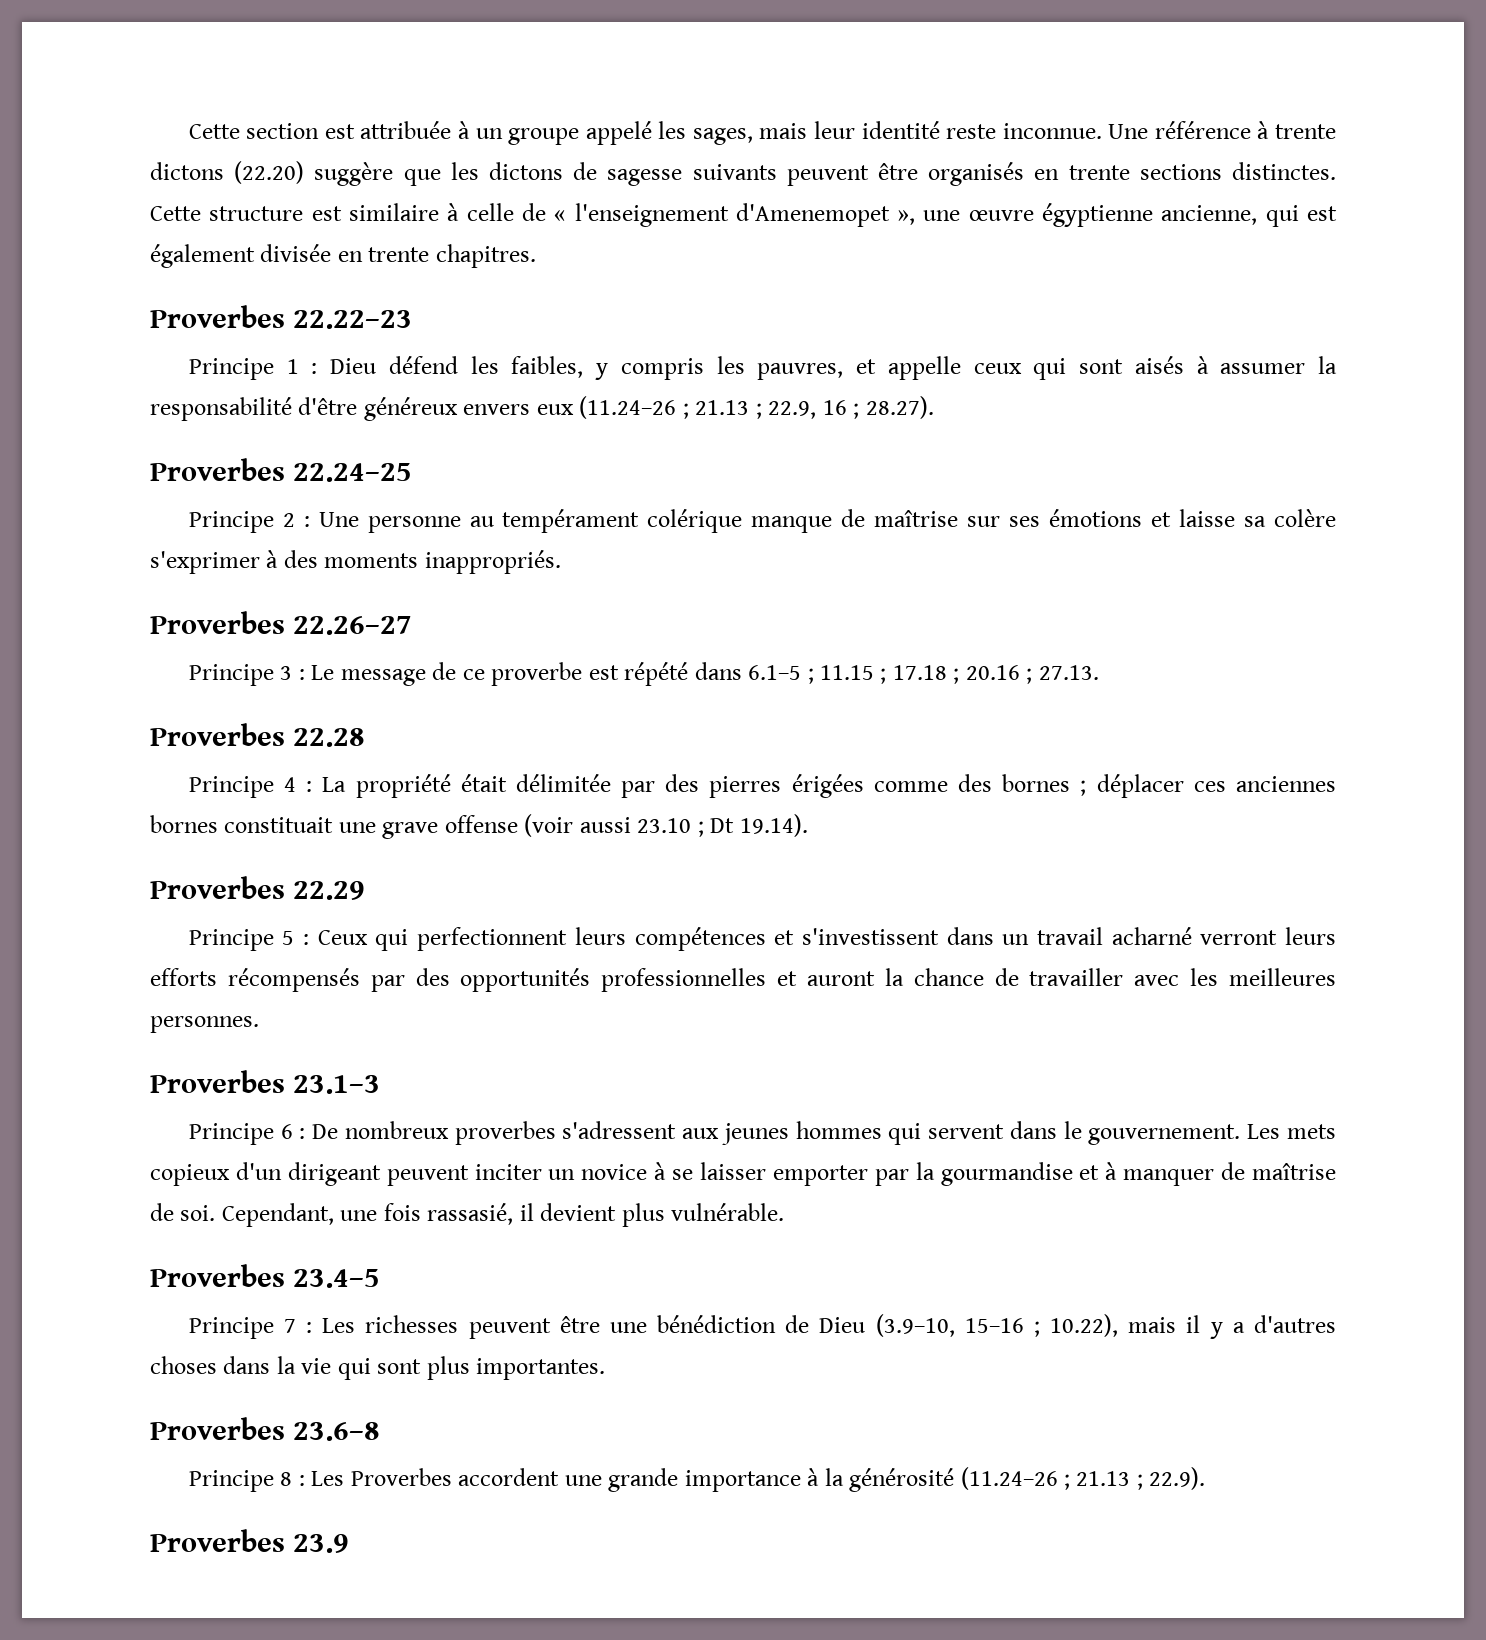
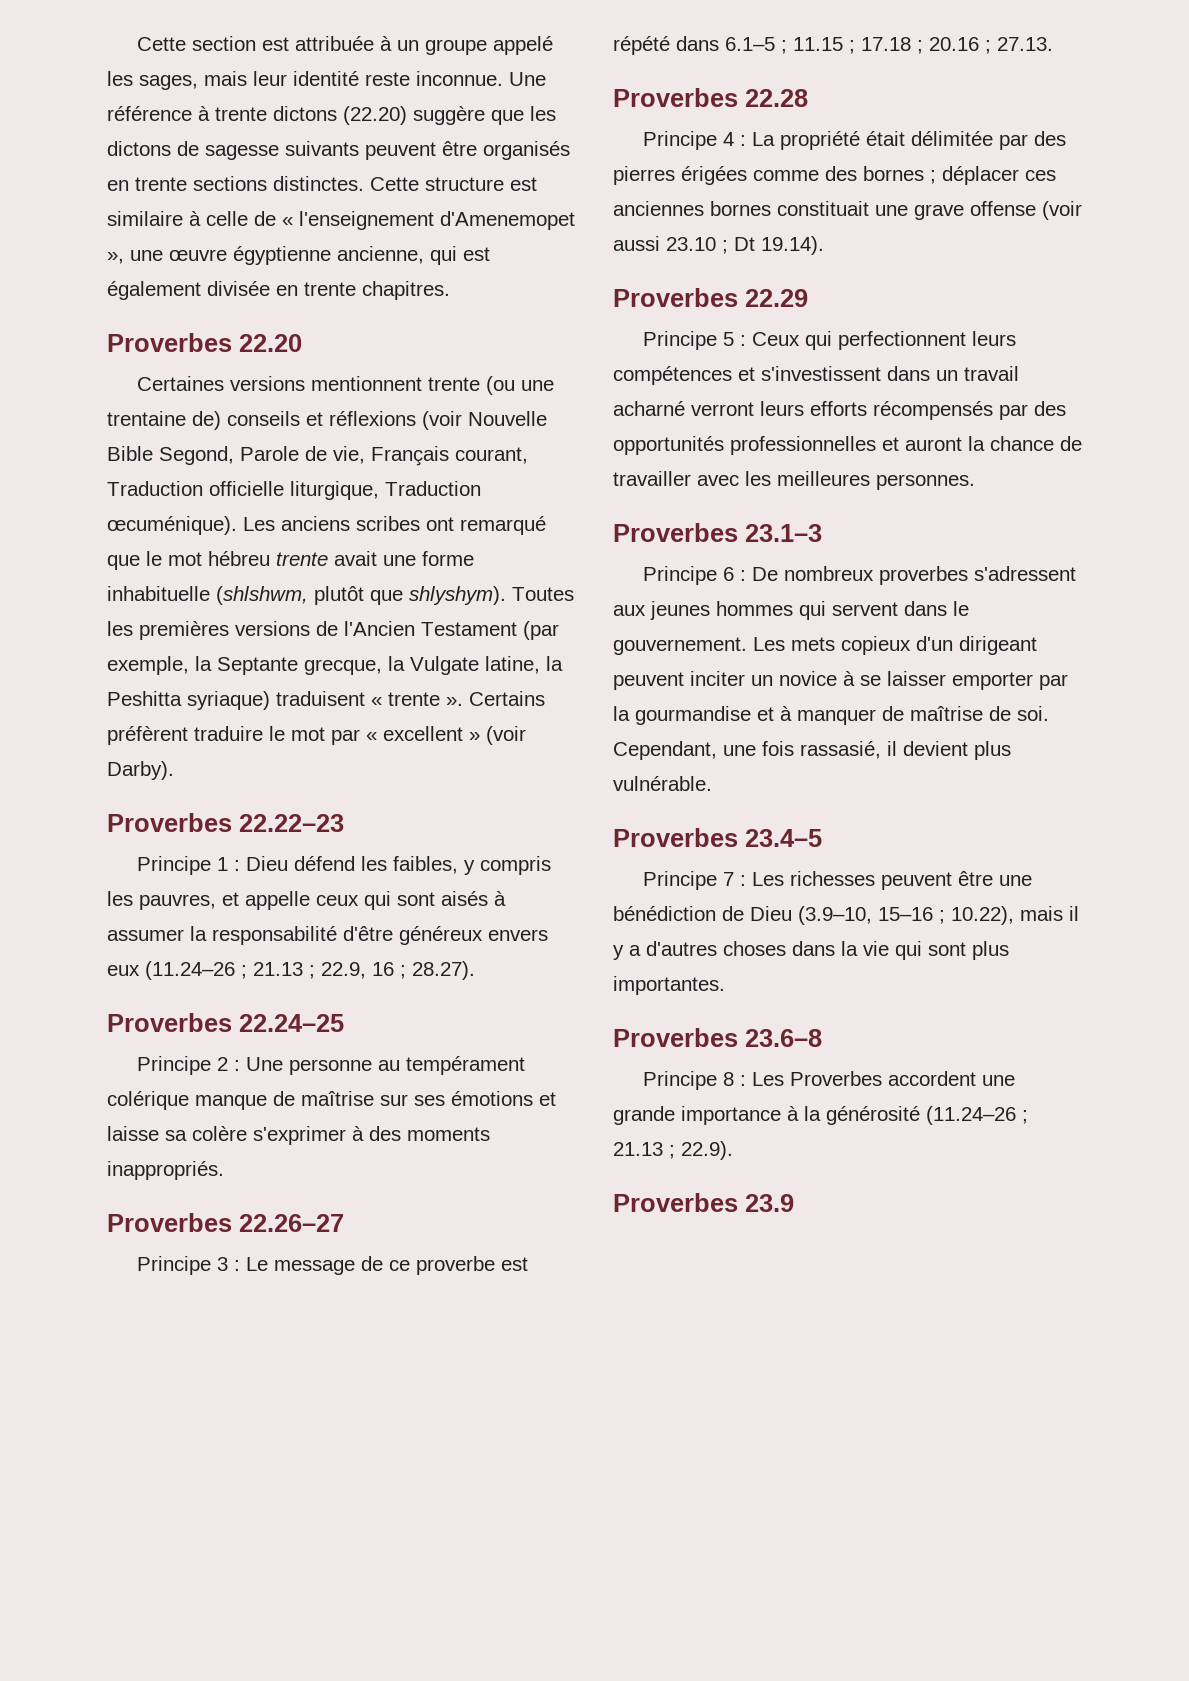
(536, 256) none -> [107,333,302,352] [137,376,555,395] [107,411,547,430] [107,446,528,466] [107,481,481,500] [107,516,546,535] [107,551,474,570] [107,586,574,605] [107,621,559,640] [107,656,563,675] [107,691,545,710] [107,726,526,745] [107,761,174,780] // Proverbes 22.20 // Certaines versions mentionnent trente (ou une trentaine de) conseils et réflexions (voir Nouvelle Bible Segond, Parole de vie, Français courant, Traduction officielle liturgique, Traduction œcuménique). Les anciens scribes ont remarqué que le mot hébreu trente avait une forme inhabituelle (shlshwm, plutôt que shlyshym). Toutes les premières versions de l'Ancien Testament (par exemple, la Septante grecque, la Vulgate latine, la Peshitta syriaque) traduisent « trente ». Certains préfèrent traduire le mot par « excellent » (voir Darby).

